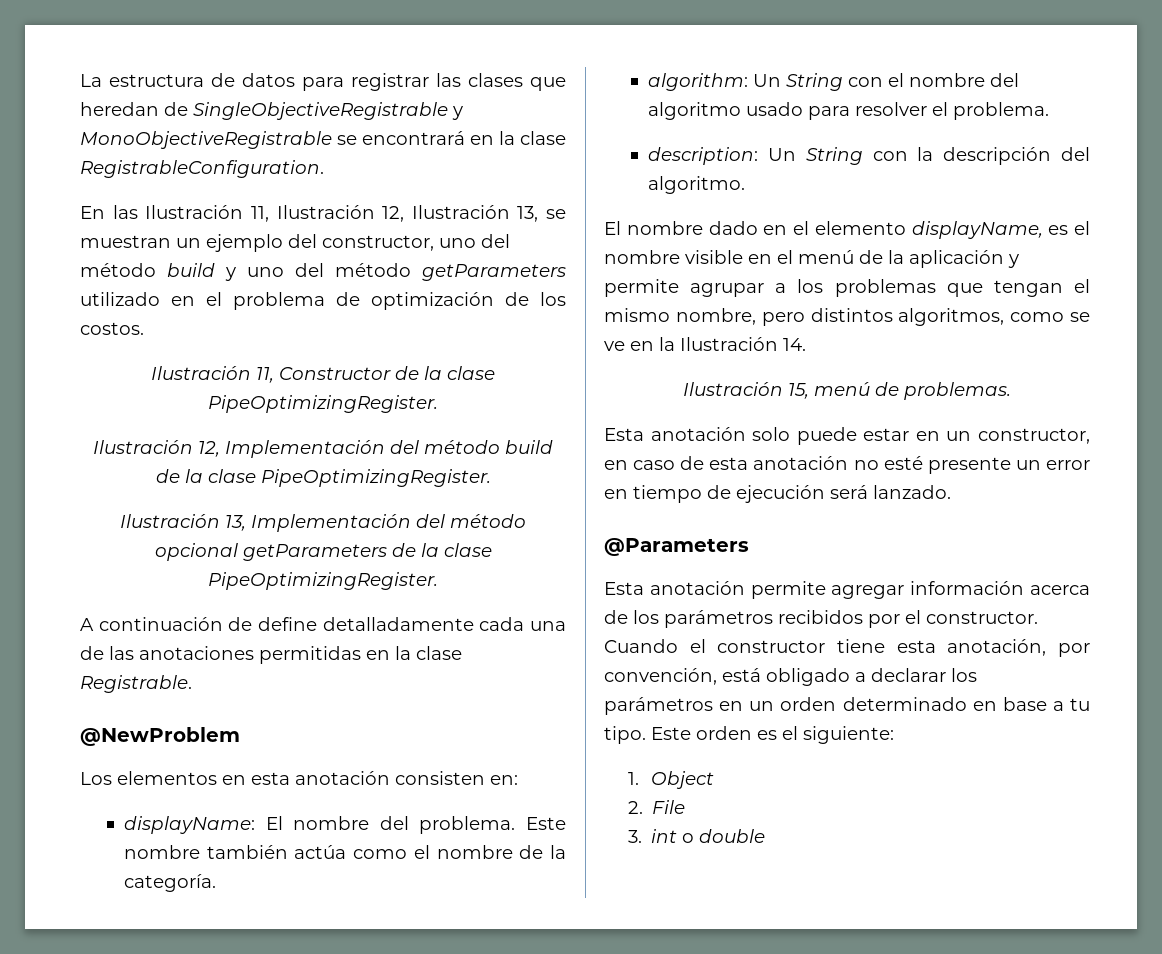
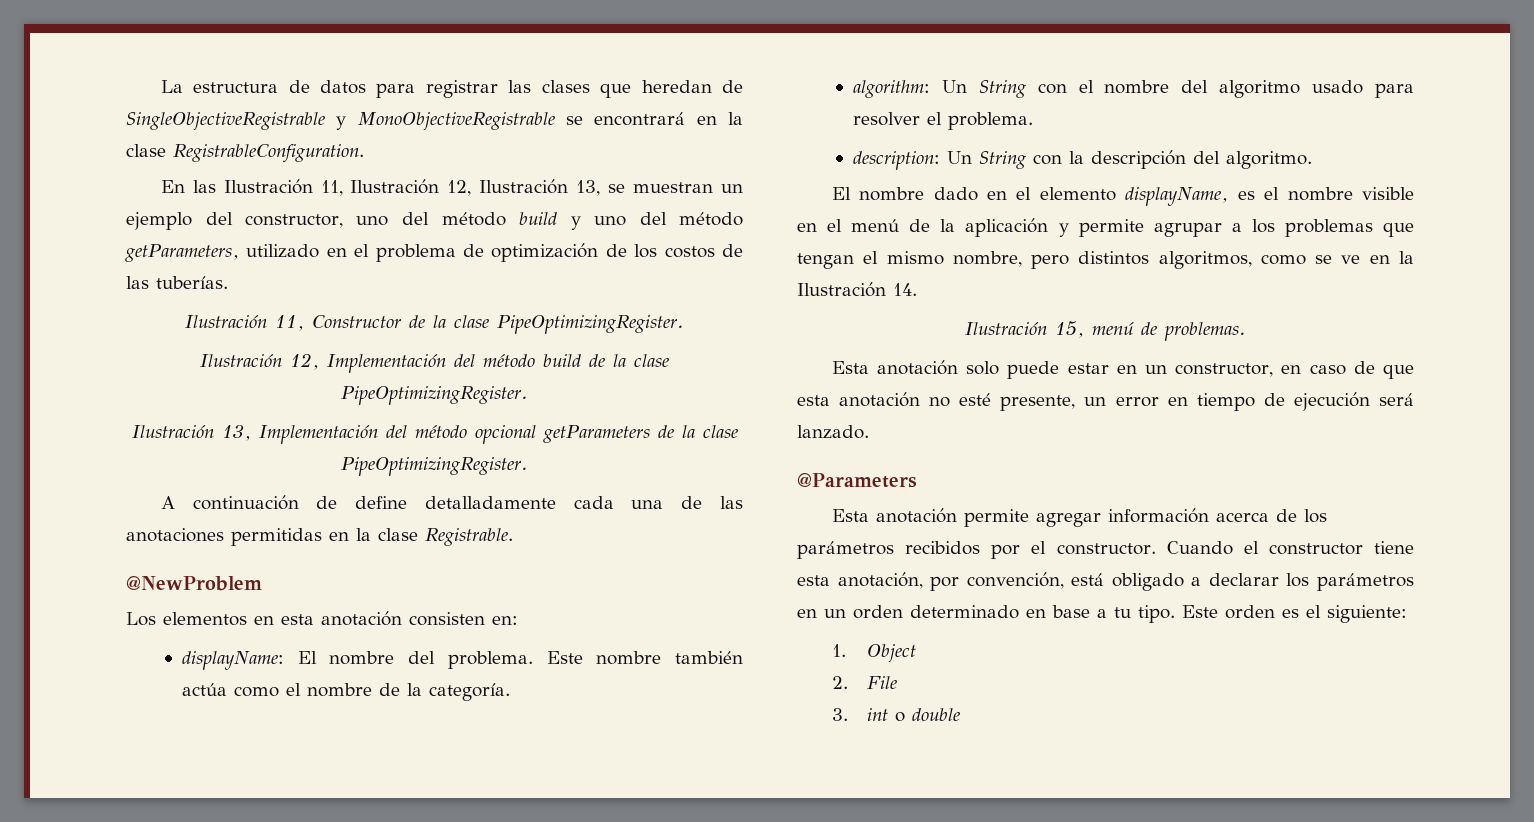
[422,264,566,281] getParameters -> [125,244,239,262] getParameters,
[80,322,144,335] costos. -> [664,244,743,258] [126,276,228,289] costos de las tuberías.
(705, 463) none -> [1383,364,1414,379] que
[927,457,1011,474] presente -> [1000,395,1076,411] presente,

